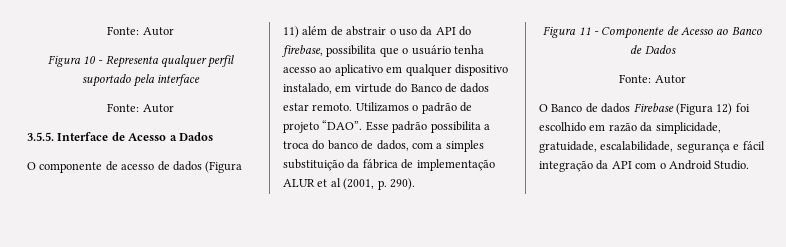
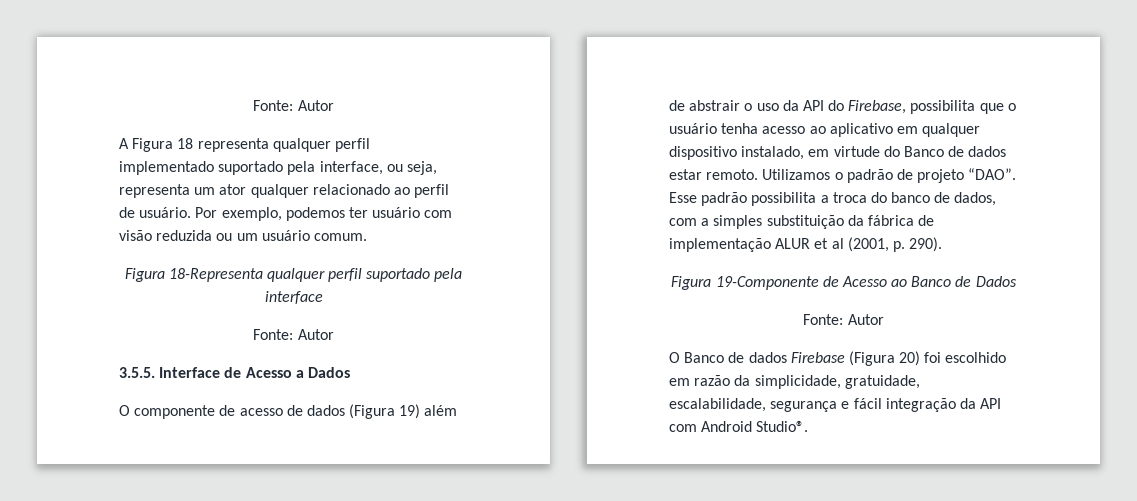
[107,26,174,36] [47,55,159,68] Fonte: Autor // Figura 10 - Representa -> [253,100,334,111] [119,138,370,152] [119,161,437,175] [119,184,450,198] [119,207,453,221] [119,230,367,241] [124,268,263,282] Fonte: Autor // A Figura 18 representa qualquer perfil implementado suportado pela interface, ou seja, representa um ator qualquer relacionado ao perfil de usuário. Por exemplo, podemos ter usuário com visão reduzida ou um usuário comum. // Figura 18-Representa
[283,26,299,38] 11) -> [399,404,421,419] 19)
[282,45,323,57] firebase, -> [848,100,907,114] Firebase,
[578,27,665,39] 11 - Componente -> [715,276,819,290] 19-Componente
[716,103,733,115] 12) -> [899,351,921,366] 20)
[659,160,750,170] o Android Studio. -> [701,421,809,432] Android Studio®.

